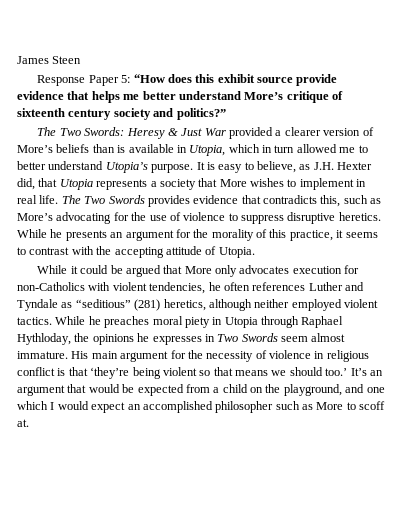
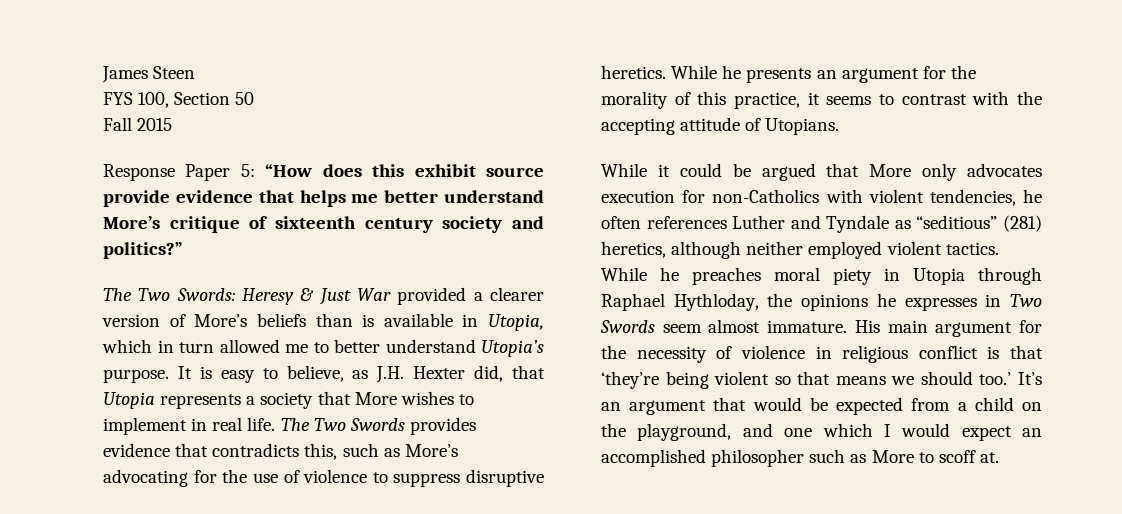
(82, 60) none -> [103,92,255,108] [103,117,173,131] // FYS 100, Section 50 // Fall 2015
[218,247,255,258] Utopia. -> [765,118,840,135] Utopians.

